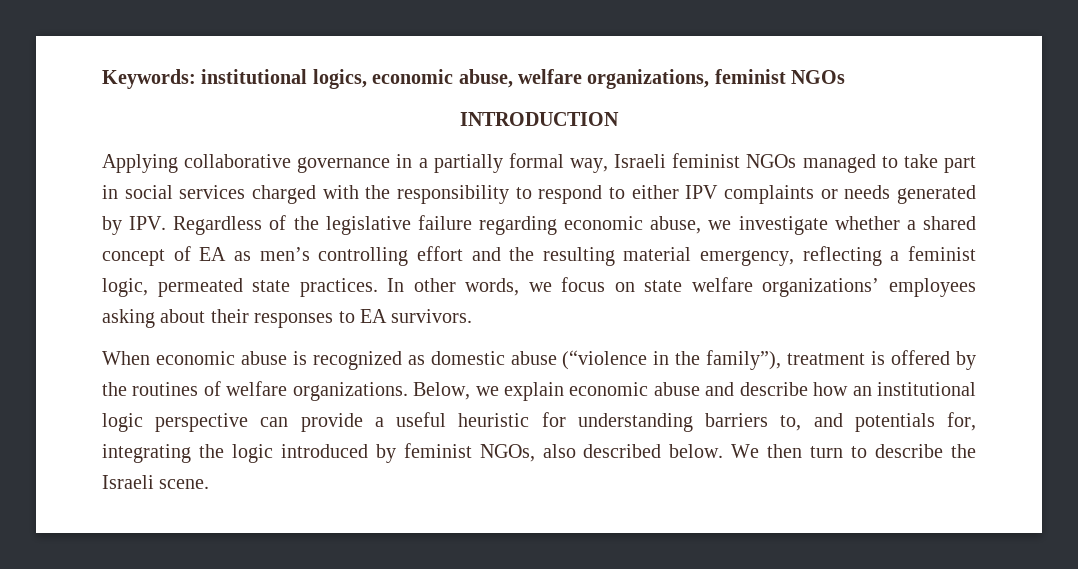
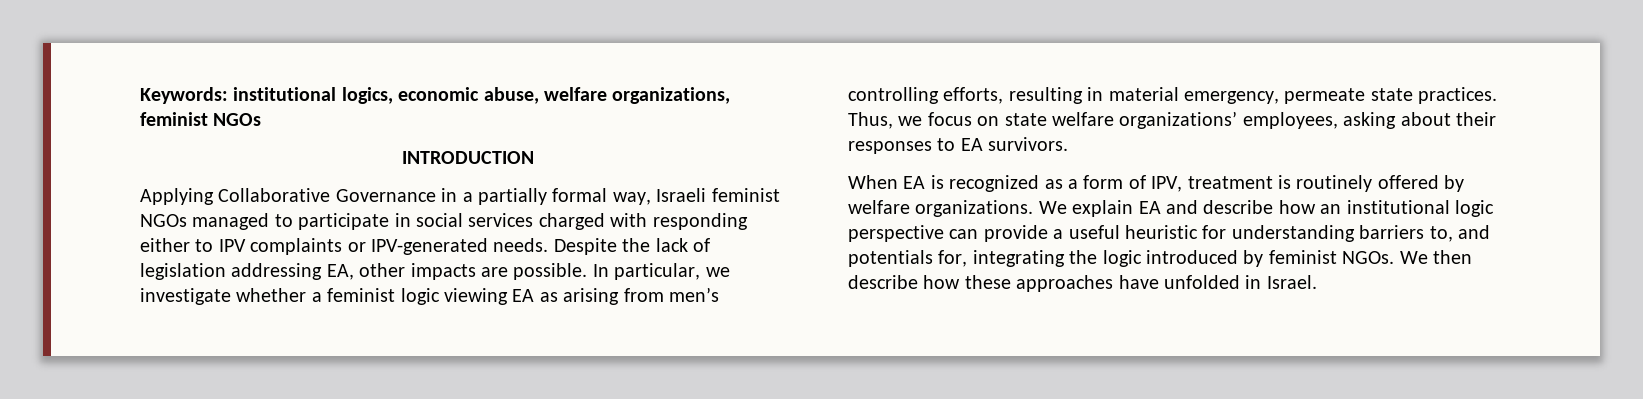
[184,154,391,173] collaborative governance -> [218,188,436,202] Collaborative Governance
[903,154,976,173] take part -> [298,213,390,230] participate
[365,185,976,204] [102,215,976,235] [102,246,976,266] [102,278,520,297] the responsibility to respond to either IPV complaints or needs generated by IPV. Regardless of the legislative failure regarding economic abuse, we investigate whether a shared concept of EA as men’s controlling effort and the resulting material emergency, reflecting a feminist logic, permeated state practices. In other words, -> [652,213,748,230] [140,238,710,255] [140,263,730,280] [140,287,719,305] [848,87,1498,104] [848,112,893,129] responding either to IPV complaints or IPV-generated needs. Despite the lack of legislation addressing EA, other impacts are possible. In particular, we investigate whether a feminist logic viewing EA as arising from men’s controlling efforts, resulting in material emergency, permeate state practices. Thus,
[889,278,977,297] employees -> [1242,112,1338,129] employees,
[155,351,287,365] economic abuse -> [903,176,926,189] EA
[430,350,782,370] domestic abuse (“violence in the family”), -> [1068,175,1183,192] a form of IPV,
(886, 358) none -> [1296,175,1373,192] routinely
[102,381,700,401] the routines of welfare organizations. Below, we explain economic abuse -> [848,200,1161,217] welfare organizations. We explain EA
[479,444,976,462] [102,475,210,489] NGOs, also described below. We then turn to describe the Israeli scene. -> [1342,250,1472,264] [848,275,1317,292] NGOs. We then describe how these approaches have unfolded in Israel.

